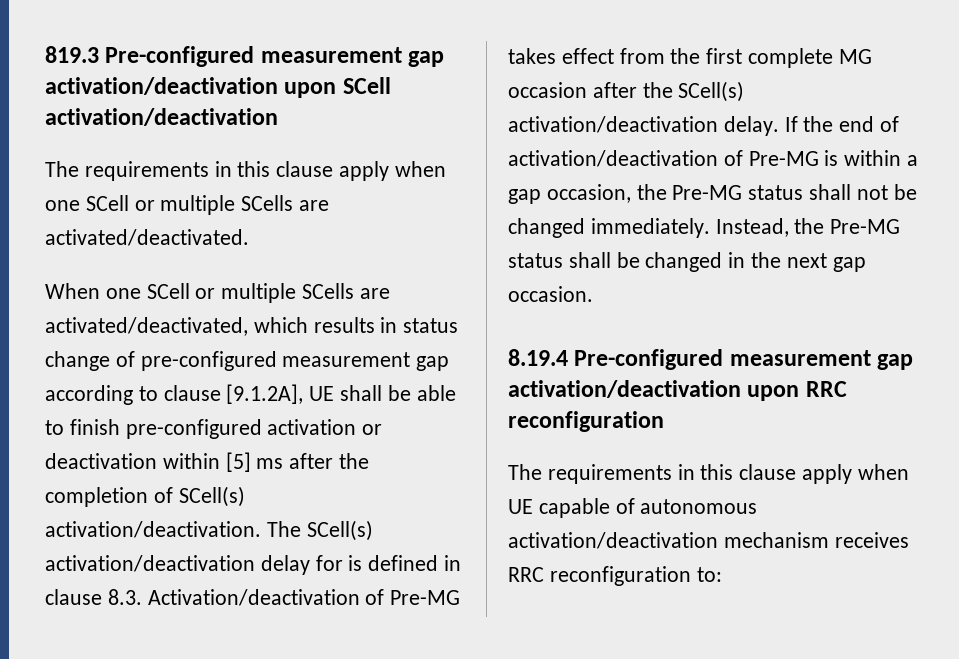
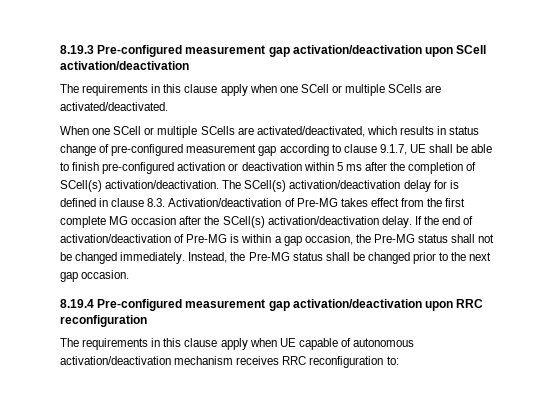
[45,46,99,63] 819.3 -> [60,45,94,54] 8.19.3
[226,384,304,404] [9.1.2A], -> [379,144,407,155] 9.1.7,
[225,452,251,472] [5] -> [336,162,343,171] 5
[728,252,746,268] in -> [413,252,449,264] prior to

